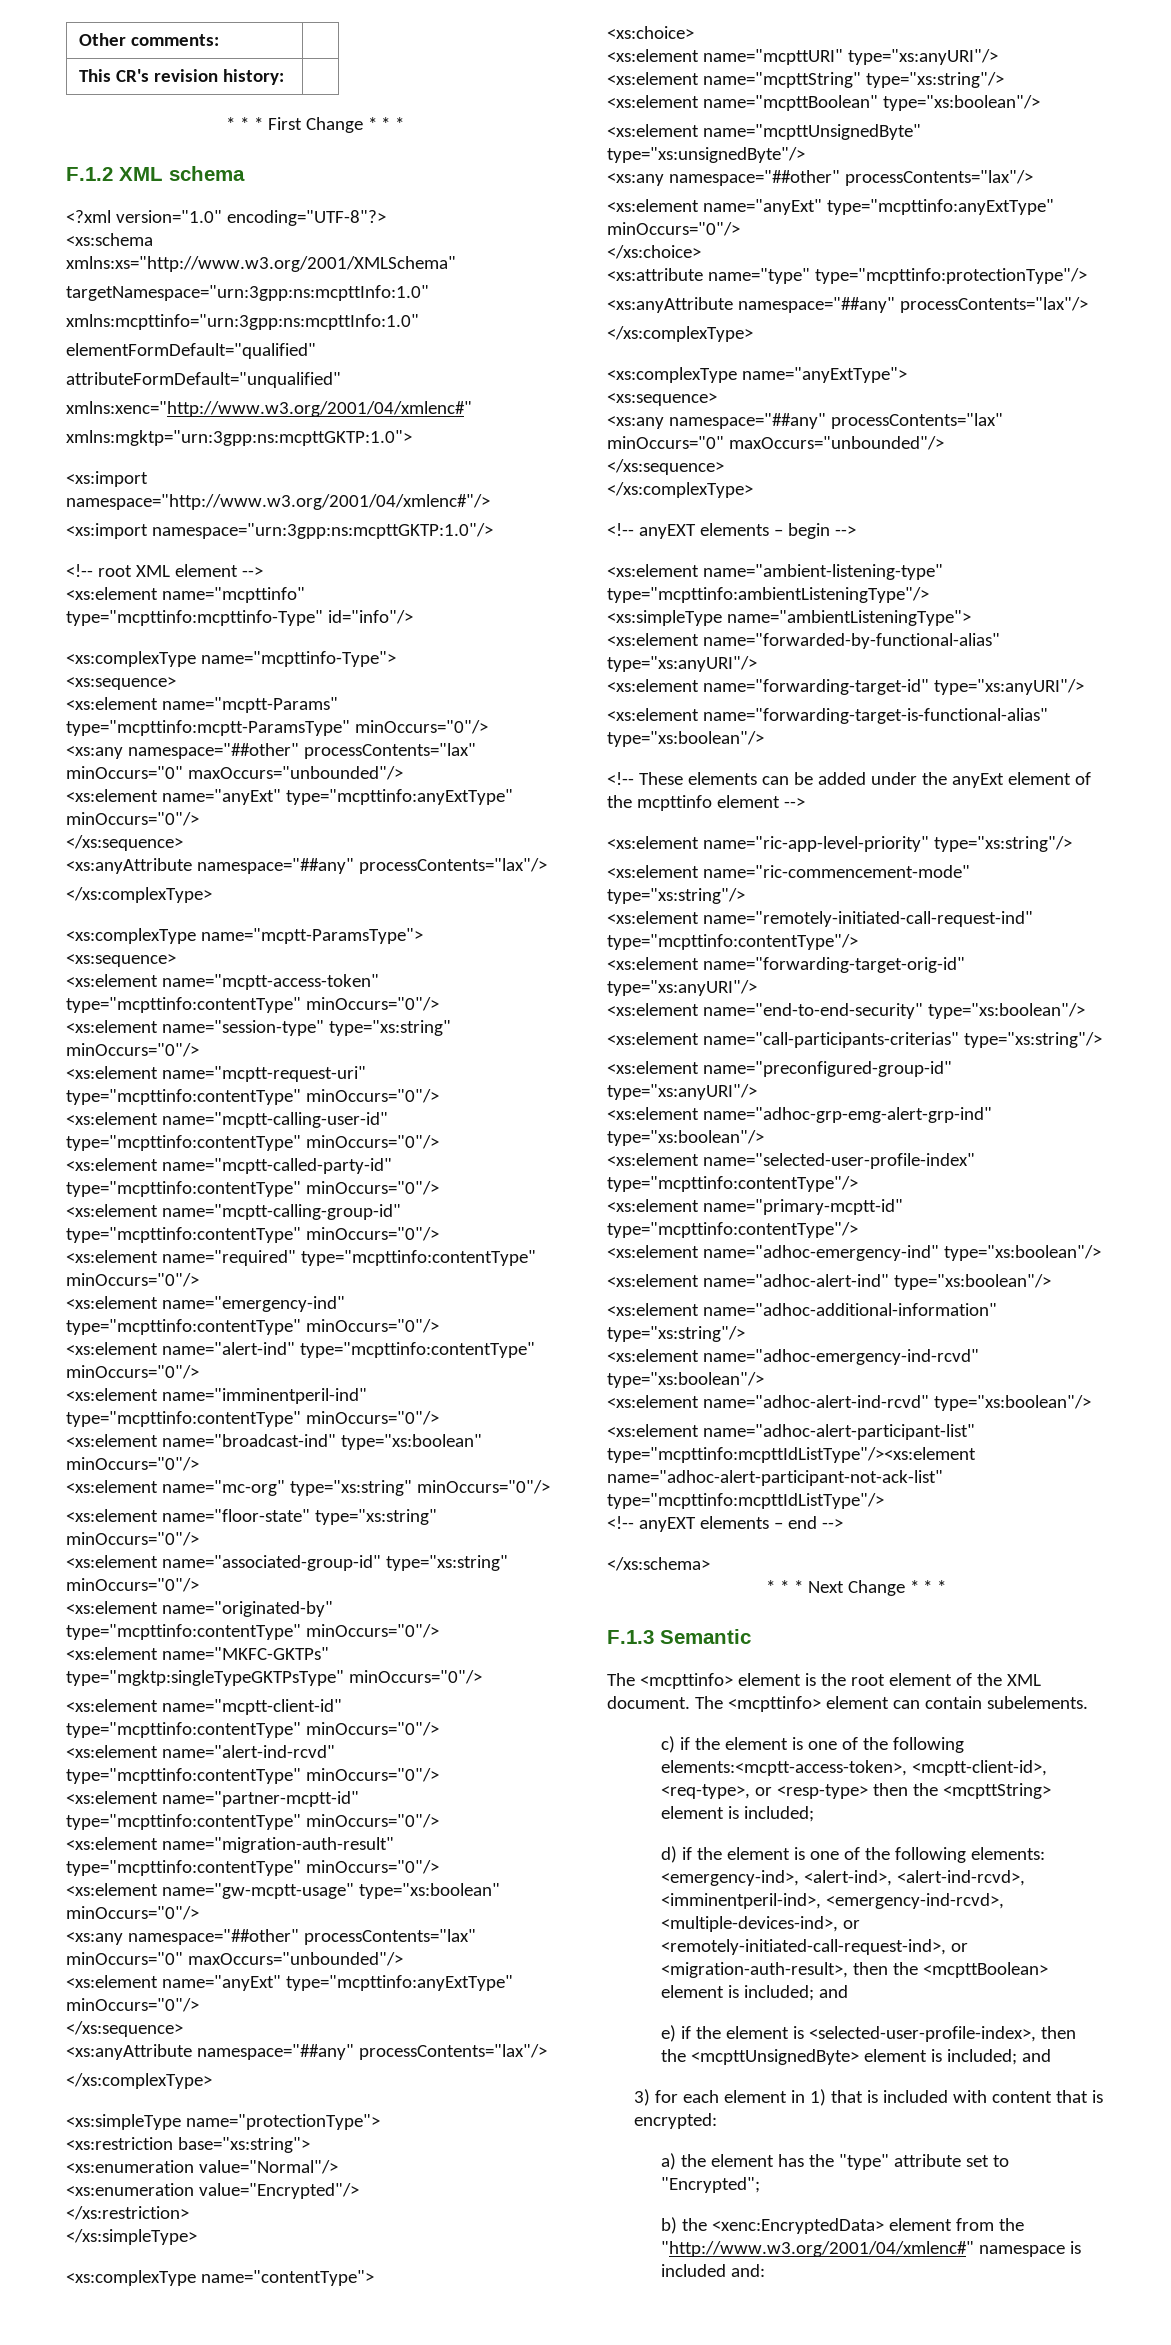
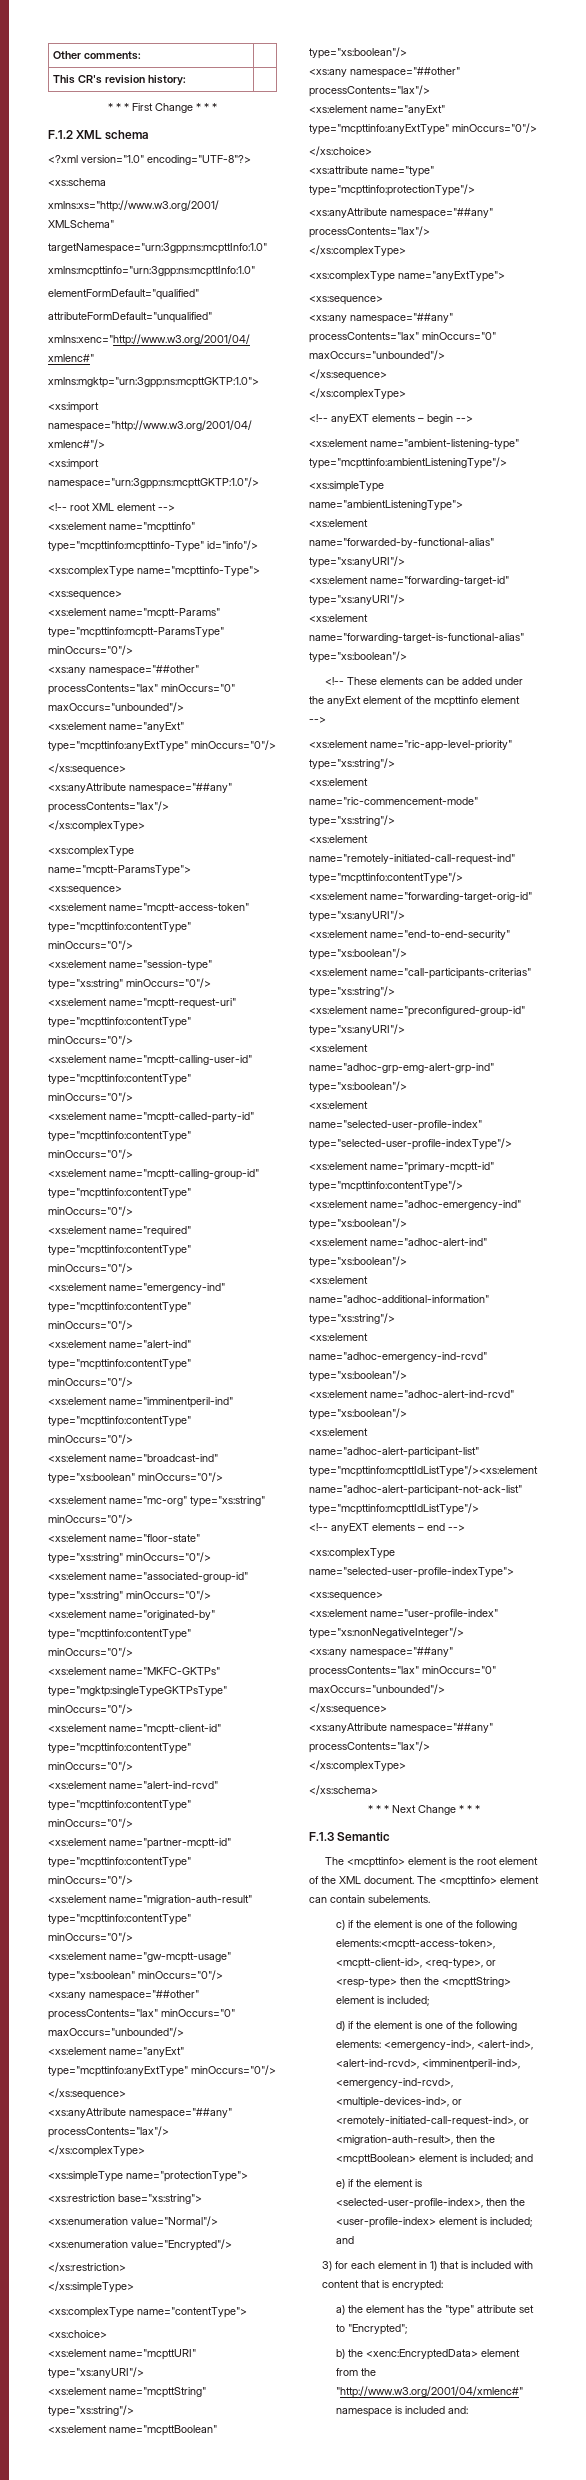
[607,124,921,140] [607,147,805,163] // <xs:element name="mcpttUnsignedByte" type="xs:unsignedByte"/> -> (407, 53) none
[607,1176,858,1192] type="mcpttinfo:contentType"/> -> [309,1138,512,1150] type="selected-user-profile-indexType"/>
(843, 1524) none -> [309,1548,395,1559] [309,1567,514,1578] [309,1592,383,1601] [309,1609,498,1620] [309,1627,464,1639] [309,1647,453,1658] [309,1666,496,1677] [309,1684,445,1694] [309,1703,387,1715] [309,1723,493,1734] [309,1741,430,1753] [309,1760,406,1772] // <xs:complexType name="selected-user-profile-indexType"> // <xs:sequence> // <xs:element name="user-profile-index" type="xs:nonNegativeInteger"/> // <xs:any namespace="##any" processContents="lax" minOccurs="0" maxOccurs="unbounded"/> // </xs:sequence> // <xs:anyAttribute namespace="##any" processContents="lax"/> // </xs:complexType>
[690,2049,859,2065] <mcpttUnsignedByte> -> [335,2217,436,2228] <user-profile-index>

